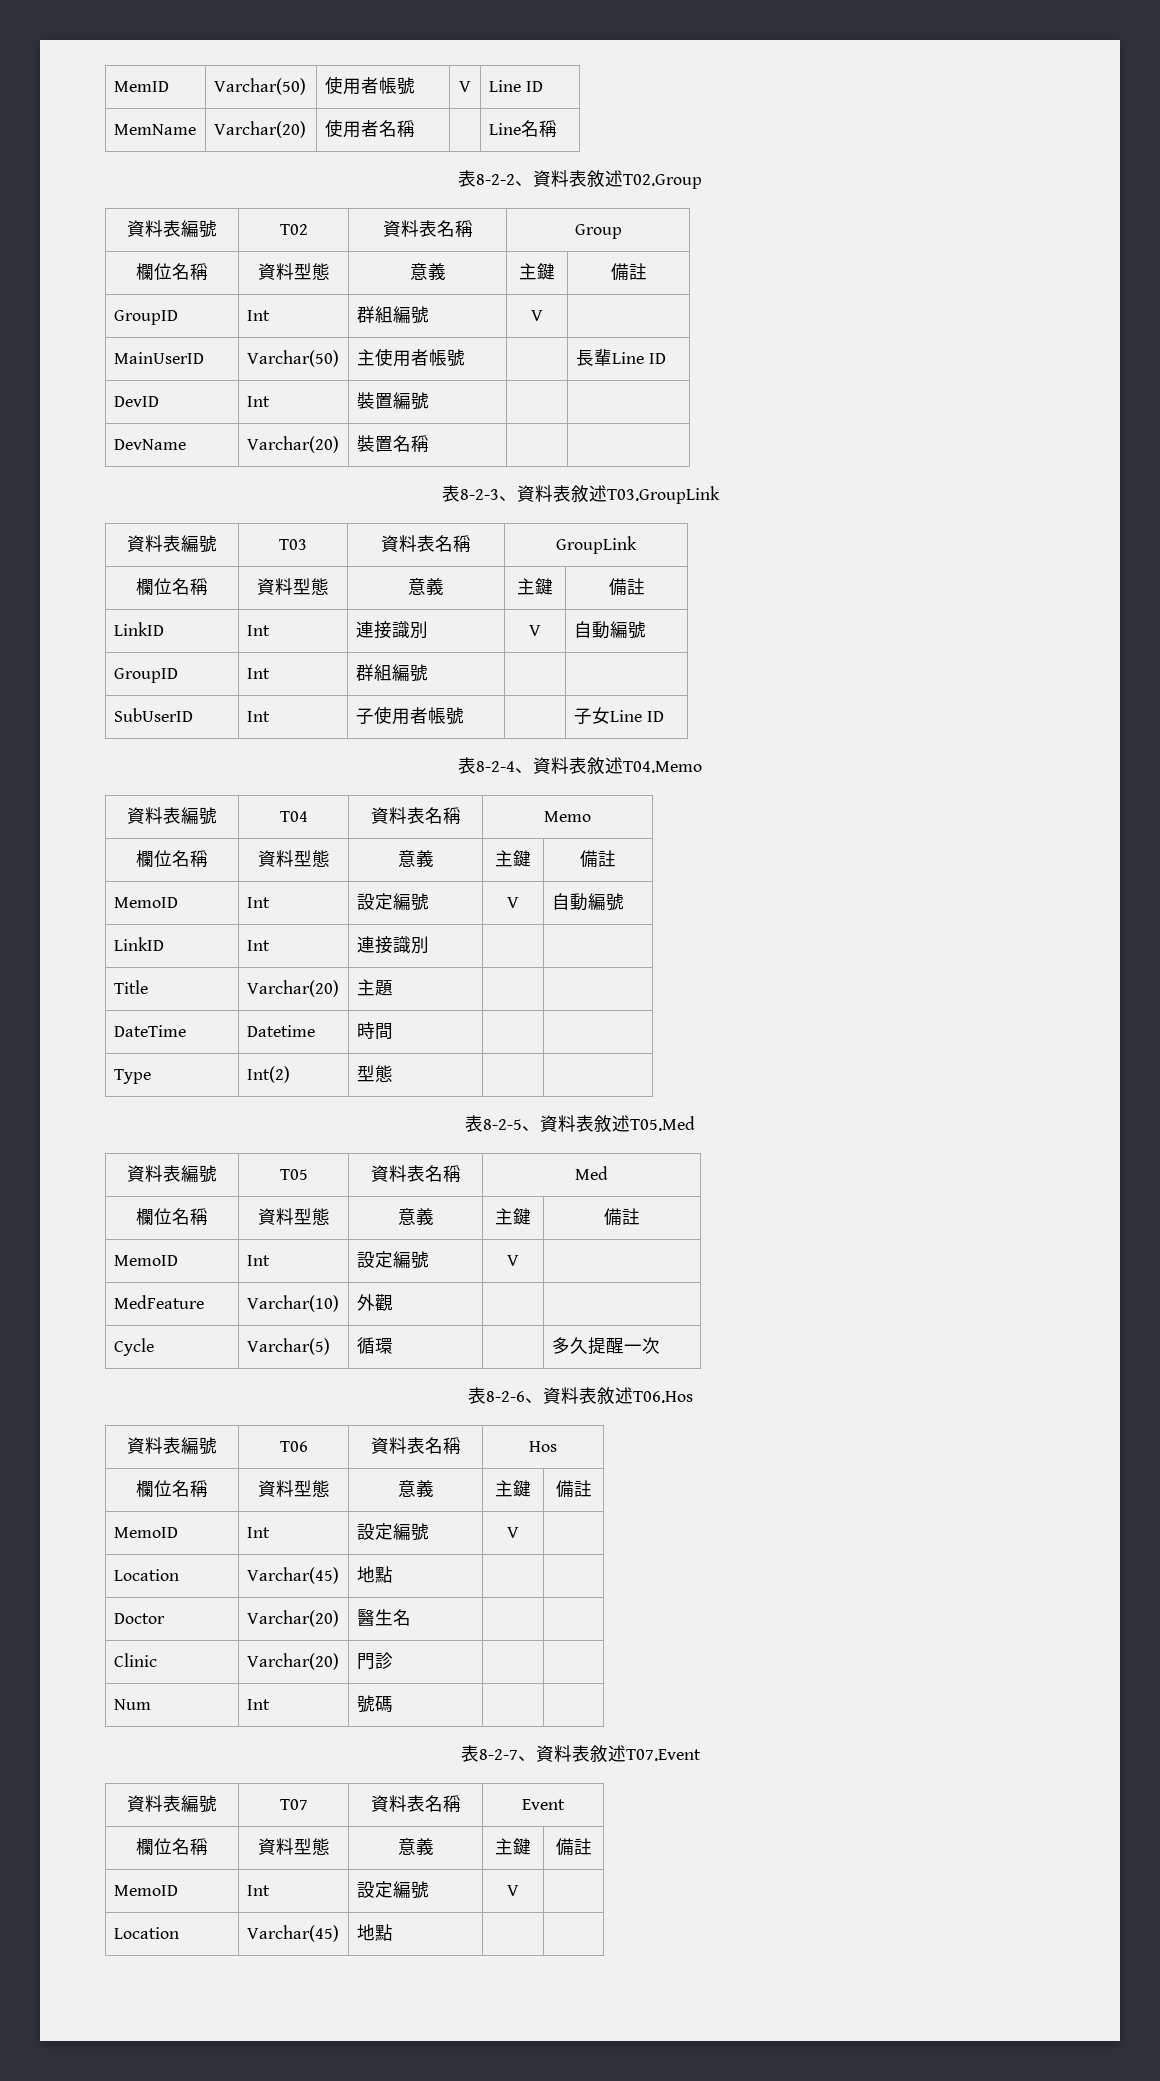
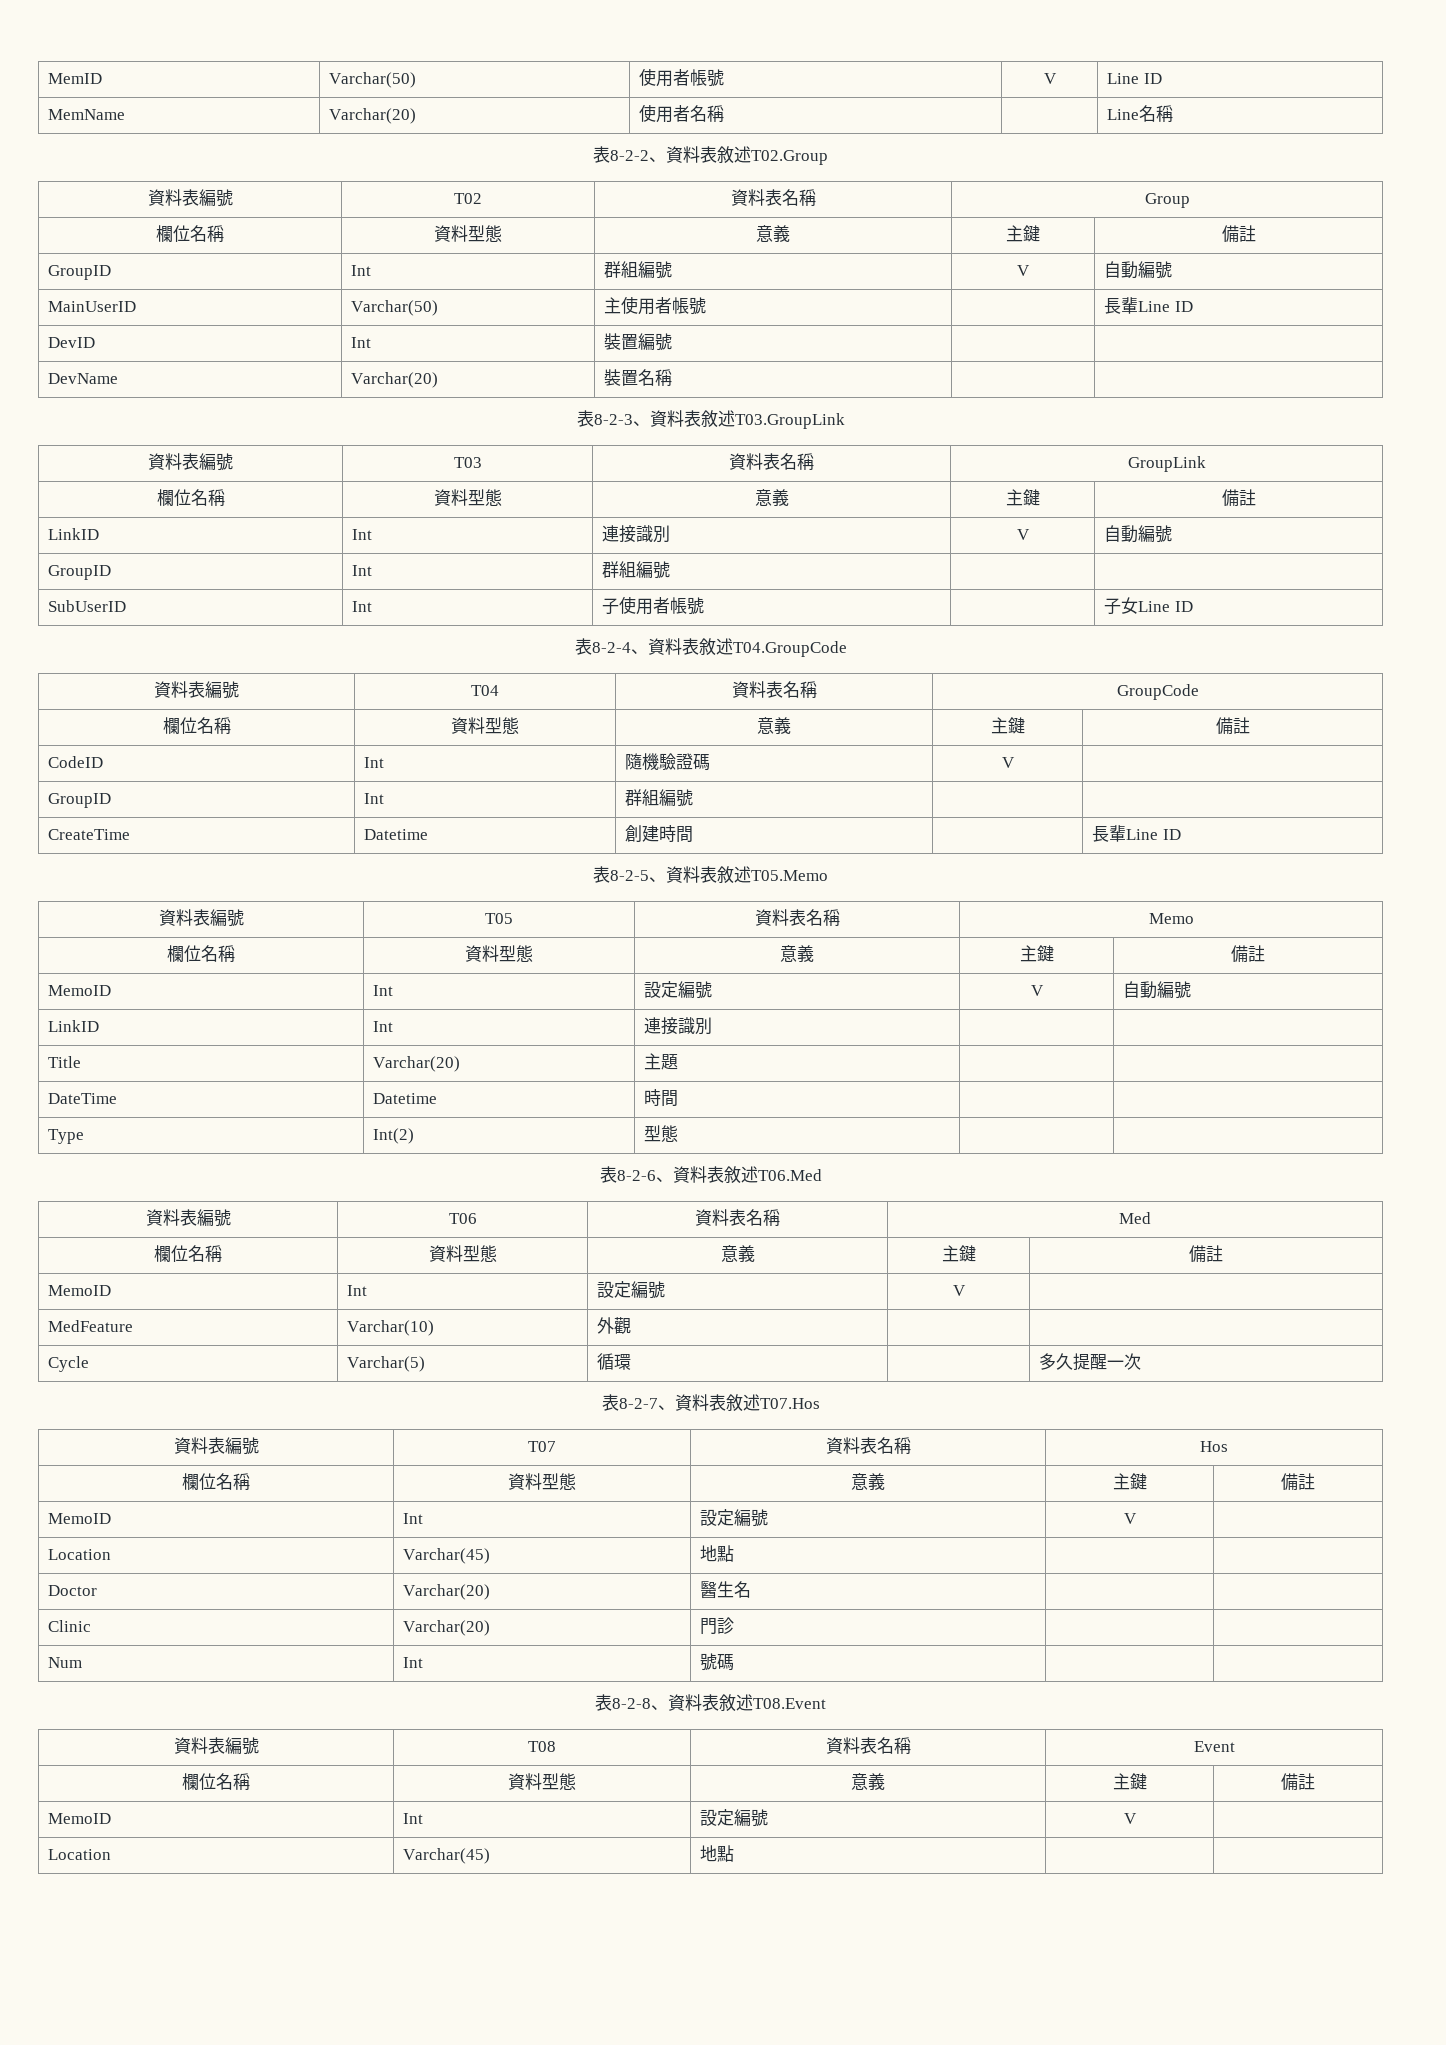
(543, 315) none -> [1104,261,1173,279] 自動編號
[623,761,702,773] T04.Memo -> [732,641,847,657] T04.GroupCode
(461, 815) none -> [1116,684,1199,700] [162,717,231,734] [451,717,519,734] [757,717,791,734] [990,717,1025,734] [1215,717,1250,735] [48,756,104,768] [364,757,385,768] [625,753,711,771] [1001,757,1015,768] [48,793,112,808] [364,793,385,804] [625,789,694,807] [48,829,131,840] [364,829,429,840] [625,825,694,843] [1092,825,1181,842] [593,866,828,884] [158,909,244,927] [485,913,513,924] [754,909,840,926] | GroupCode // 欄位名稱 | 資料型態 | 意義 | 主鍵 | 備註 // CodeID | Int | 隨機驗證碼 | V | // GroupID | Int | 群組編號 | | // CreateTime | Datetime | 創建時間 | | 長輩Line ID // 表8-2-5、資料表敘述T05.Memo // 資料表編號 | T05 | 資料表名稱
[483,1115,695,1133] [127,1165,217,1183] [279,1169,308,1180] 8-2-5、資料表敘述T05.Med // 資料表編號 | T05 -> [616,1166,822,1184] [145,1209,231,1227] [448,1213,477,1224] 8-2-6、資料表敘述T06.Med // 資料表編號 | T06
[485,1387,693,1405] [127,1437,217,1455] [279,1441,308,1452] 8-2-6、資料表敘述T06.Hos // 資料表編號 | T06 -> [618,1394,820,1412] [173,1437,259,1455] [528,1441,556,1452] 8-2-7、資料表敘述T07.Hos // 資料表編號 | T07
[478,1745,701,1763] [127,1795,217,1813] [279,1799,308,1810] 8-2-7、資料表敘述T07.Event // 資料表編號 | T07 -> [612,1694,826,1712] [173,1737,259,1755] [528,1741,556,1752] 8-2-8、資料表敘述T08.Event // 資料表編號 | T08

